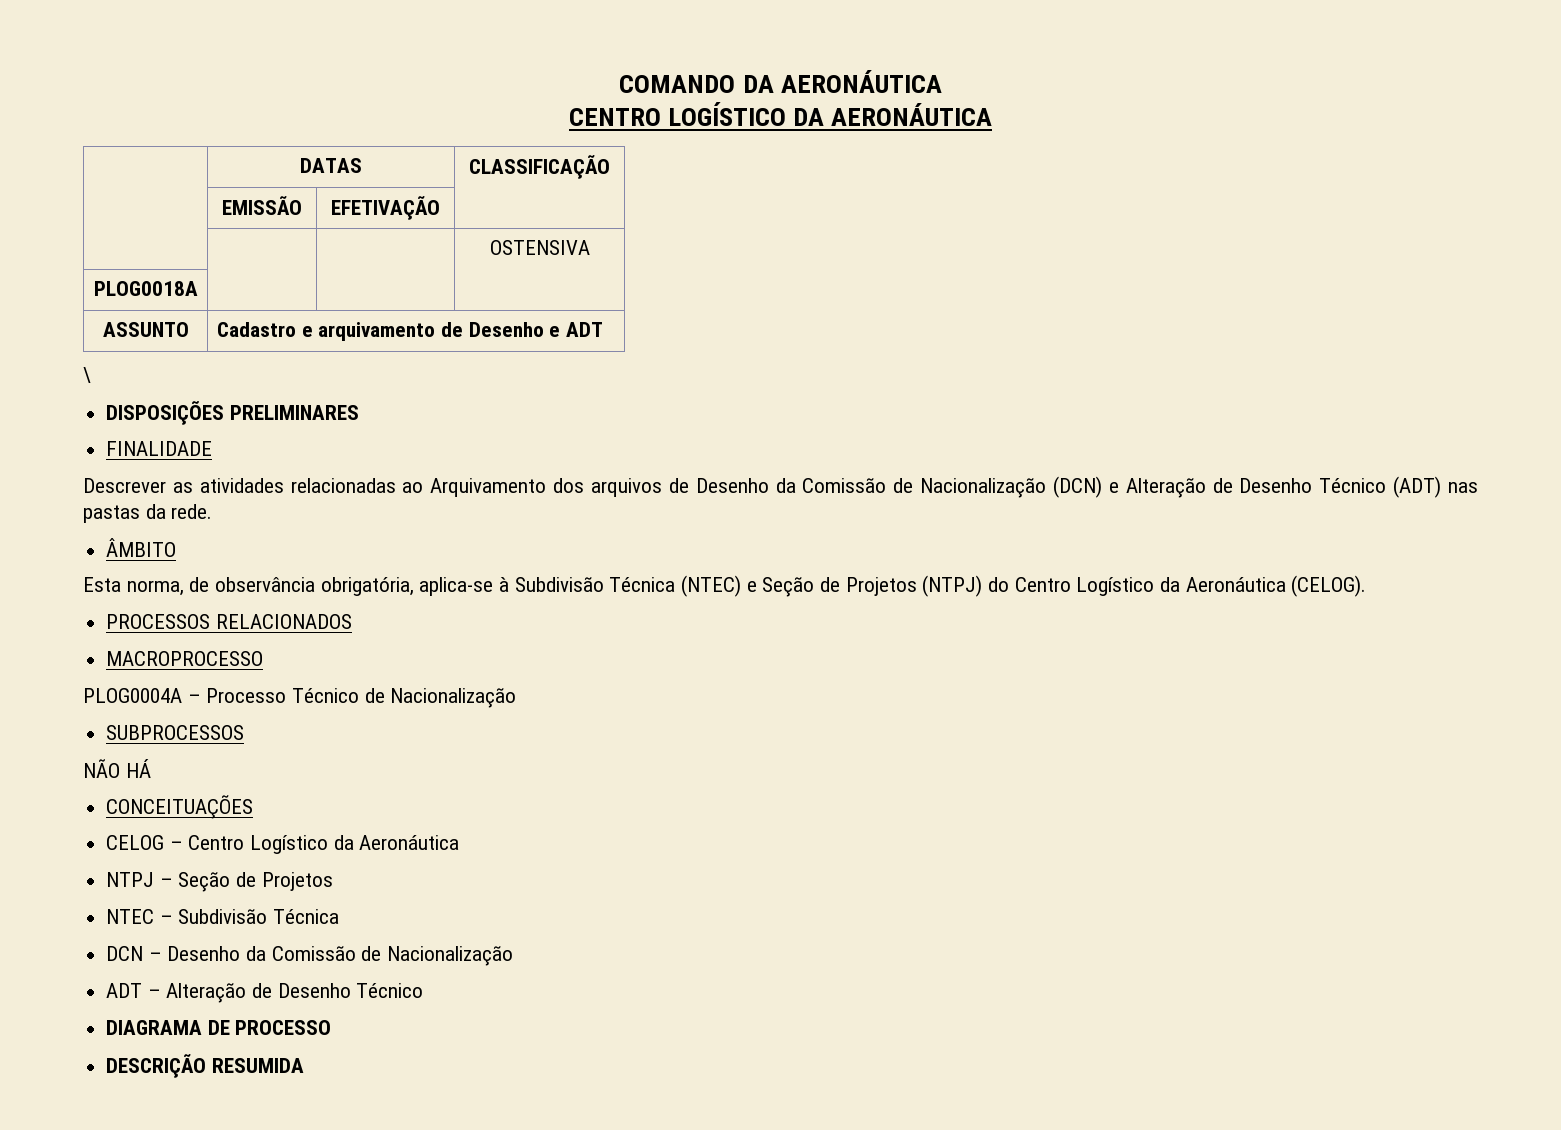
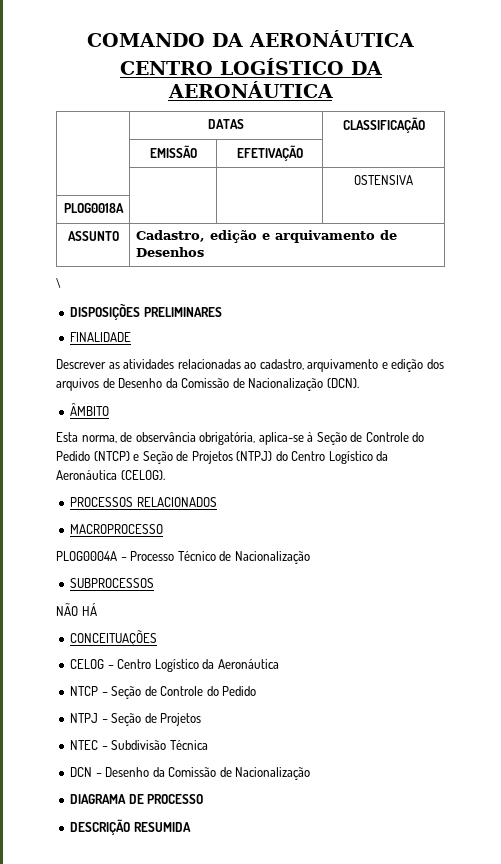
[216,322,296,337] Cadastro -> [135,230,257,243] Cadastro, edição
[468,322,603,337] Desenho e ADT -> [135,247,204,257] Desenhos
[430,478,547,497] Arquivamento -> [259,359,424,372] cadastro, arquivamento e edição
[1053,476,1479,498] [83,504,213,523] (DCN) e Alteração de Desenho Técnico (ADT) nas pastas da rede. -> [326,378,359,388] (DCN).
[514,575,742,597] Subdivisão Técnica (NTEC) -> [316,432,425,445] [56,451,130,461] Seção de Controle do Pedido (NTCP)
(460, 842) none -> [70,686,257,699] // NTCP – Seção de Controle do Pedido
[106,983,424,1003] // ADT – Alteração de Desenho Técnico -> (311, 773) none

